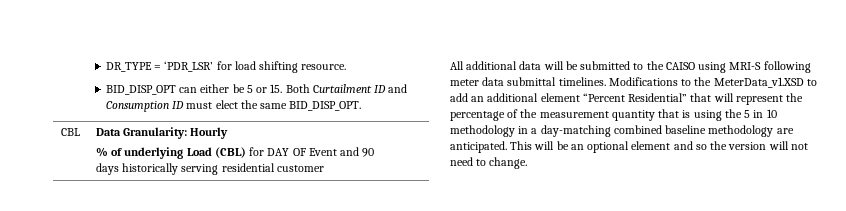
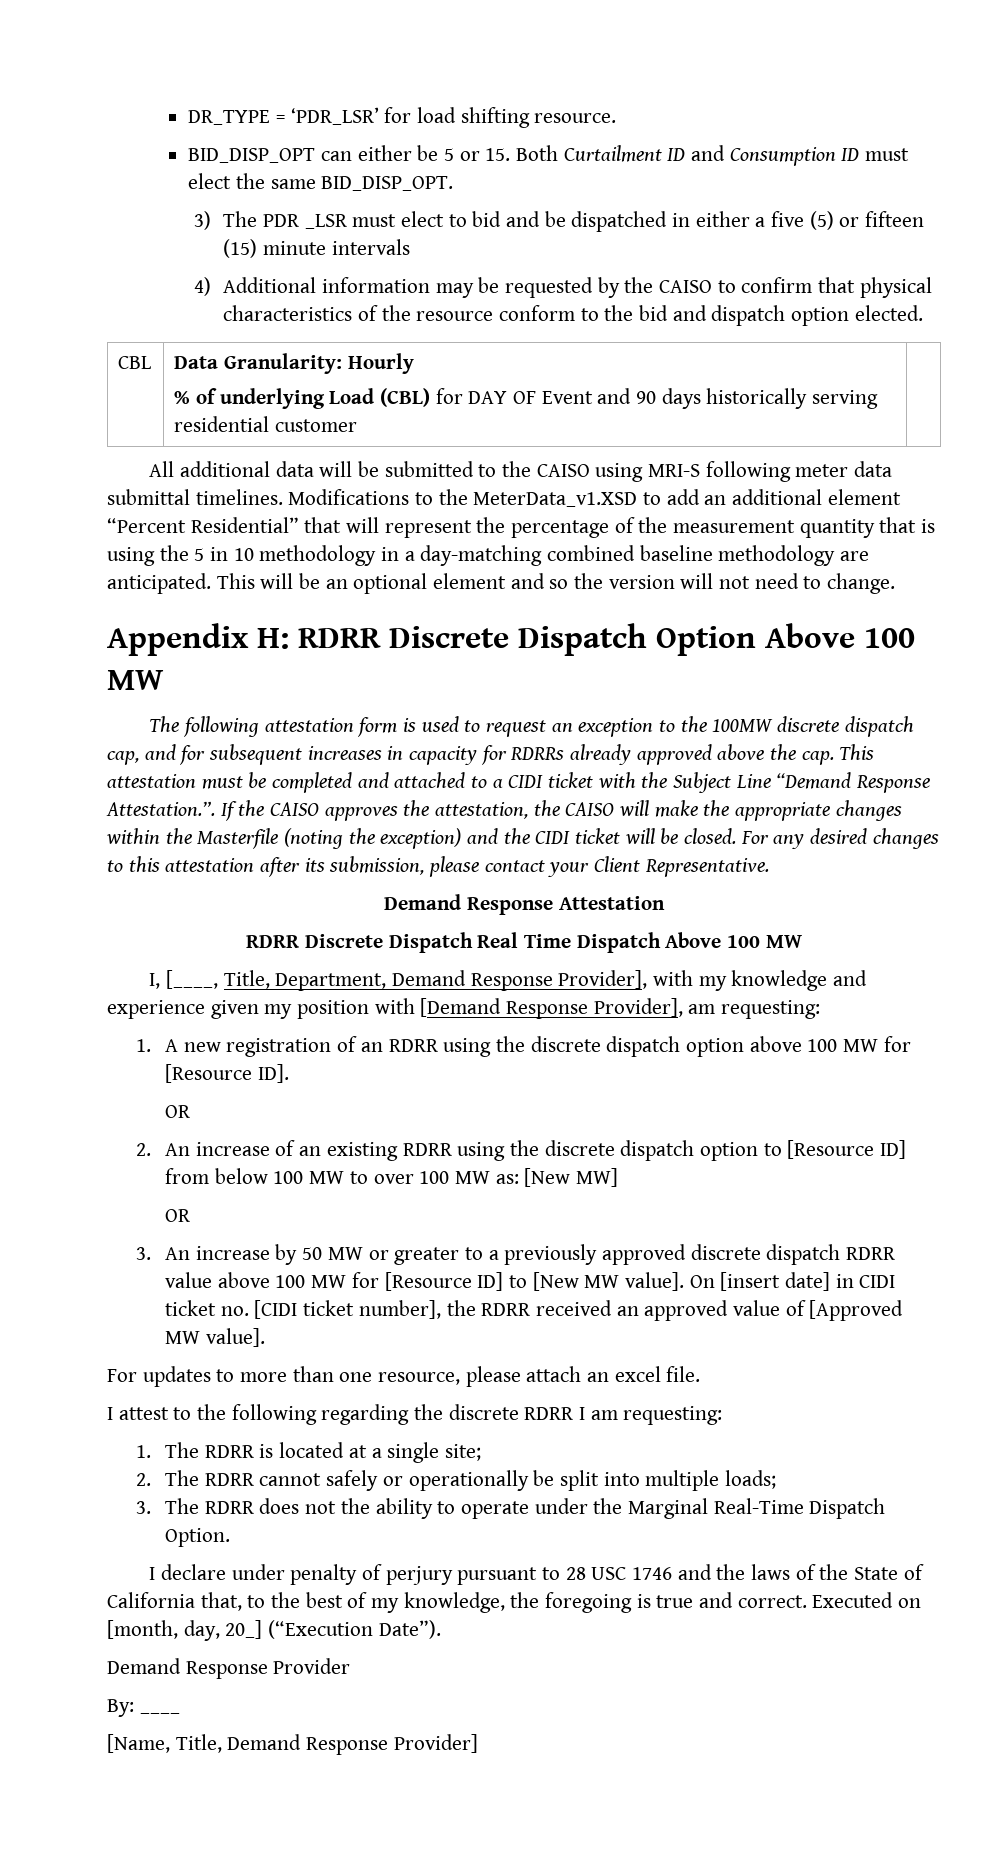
(362, 106) none -> [194,211,925,232] [223,239,410,258] [194,277,932,298] [223,305,923,326] // 3) The PDR _LSR must elect to bid and be dispatched in either a five (5) or fifteen (15) minute intervals // 4) Additional information may be requested by the CAISO to confirm that physical characteristics of the resource conform to the bid and dispatch option elected.
(528, 163) none -> [107,623,915,656] [107,670,164,690] [149,716,914,737] [107,744,875,765] [107,772,931,793] [106,800,902,821] [106,828,939,849] [107,856,769,877] [384,894,665,915] [246,932,802,953] [149,970,867,991] [107,998,821,1019] [136,1036,911,1057] [165,1064,289,1083] [165,1105,192,1118] [136,1140,906,1161] [165,1168,618,1187] [165,1209,192,1222] [136,1244,896,1265] [165,1272,896,1291] [165,1300,904,1321] [165,1328,265,1347] [107,1366,701,1387] [107,1404,723,1425] [136,1442,481,1463] [136,1470,776,1491] [136,1498,886,1519] [165,1528,231,1547] [149,1564,924,1585] [107,1592,922,1613] [107,1620,441,1641] [107,1658,351,1679] [107,1699,180,1717] [107,1734,478,1755] // Appendix H: RDRR Discrete Dispatch Option Above 100 MW // The following attestation form is used to request an exception to the 100MW discrete dispatch cap, and for subsequent increases in capacity for RDRRs already approved above the cap. This attestation must be completed and attached to a CIDI ticket with the Subject Line “Demand Response Attestation.”. If the CAISO approves the attestation, the CAISO will make the appropriate changes within the Masterfile (noting the exception) and the CIDI ticket will be closed. For any desired changes to this attestation after its submission, please contact your Client Representative. // Demand Response Attestation // RDRR Discrete Dispatch Real Time Dispatch Above 100 MW // I, [____, Title, Department, Demand Response Provider], with my knowledge and experience given my position with [Demand Response Provider], am requesting: // 1. A new registration of an RDRR using the discrete dispatch option above 100 MW for [Resource ID]. // OR // 2. An increase of an existing RDRR using the discrete dispatch option to [Resource ID] from below 100 MW to over 100 MW as: [New MW] // OR // 3. An increase by 50 MW or greater to a previously approved discrete dispatch RDRR value above 100 MW for [Resource ID] to [New MW value]. On [insert date] in CIDI ticket no. [CIDI ticket number], the RDRR received an approved value of [Approved MW value]. // For updates to more than one resource, please attach an excel file. // I attest to the following regarding the discrete RDRR I am requesting: // 1. The RDRR is located at a single site; // 2. The RDRR cannot safely or operationally be split into multiple loads; // 3. The RDRR does not the ability to operate under the Marginal Real-Time Dispatch Option. // I declare under penalty of perjury pursuant to 28 USC 1746 and the laws of the State of California that, to the best of my knowledge, the foregoing is true and correct. Executed on [month, day, 20_] (“Execution Date”). // Demand Response Provider // By: ____ // [Name, Title, Demand Response Provider]

